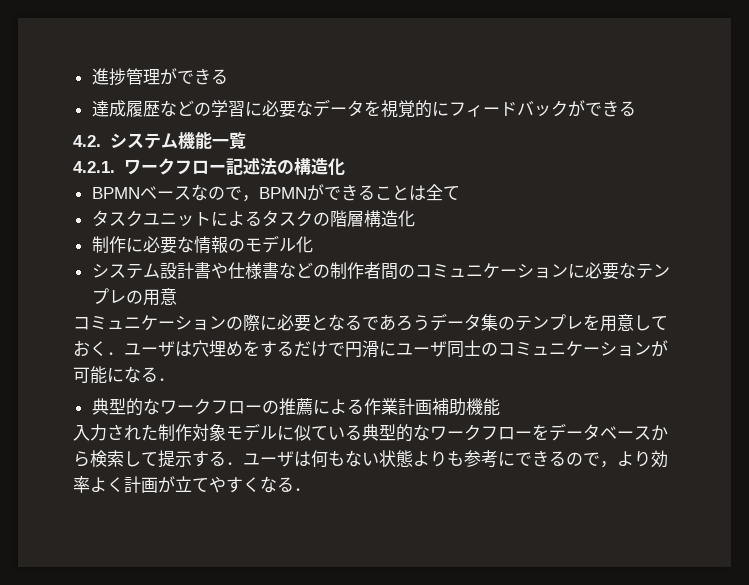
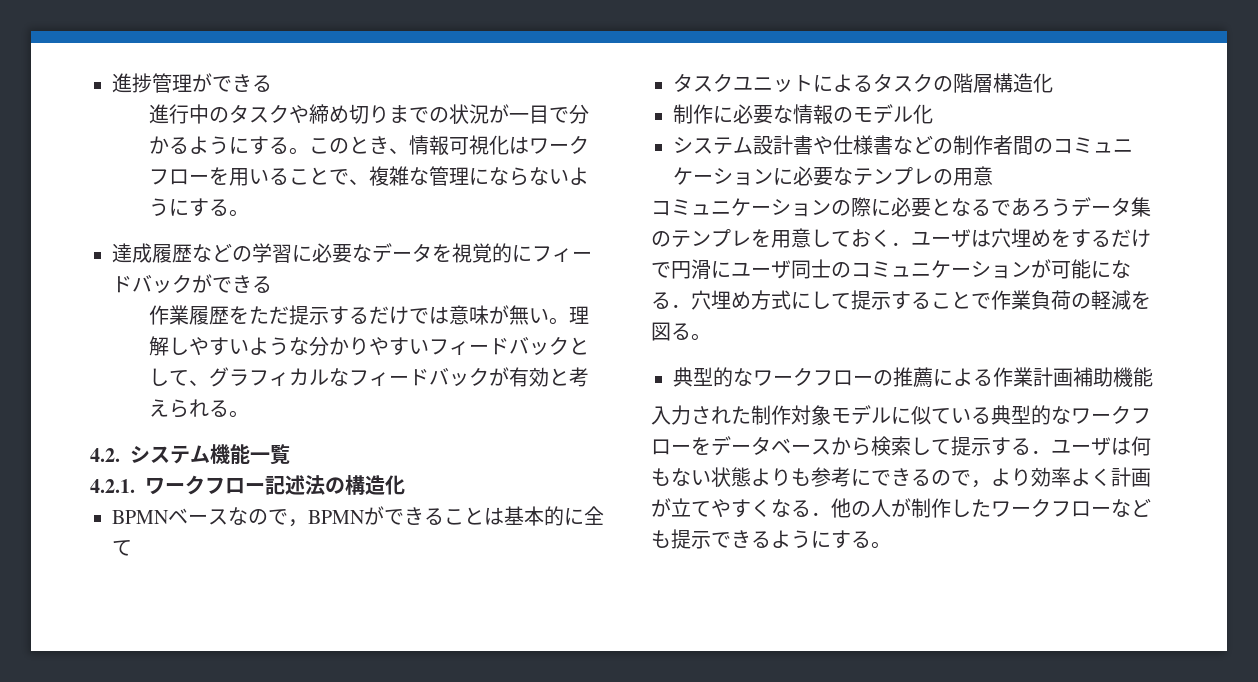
(228, 76) none -> [149,104,590,124] [149,135,590,156] [149,166,590,186] [149,198,250,217] // 進行中のタスクや締め切りまでの状況が一目で分かるようにする。このとき、情報可視化はワークフローを用いることで、複雑な管理にならないようにする。
(636, 108) none -> [149,305,590,325] [149,336,590,356] [149,367,590,387] [149,399,250,418] // 作業履歴をただ提示するだけでは意味が無い。理解しやすいような分かりやすいフィードバックとして、グラフィカルなフィードバックが有効と考えられる。
(426, 193) none -> [504,506,584,526] 基本的に
(175, 379) none -> [691,290,1151,310] [651,322,711,341] 穴埋め方式にして提示することで作業負荷の軽減を図る。
(311, 489) none -> [831,498,1151,518] [651,529,891,549] 他の人が制作したワークフローなども提示できるようにする。

